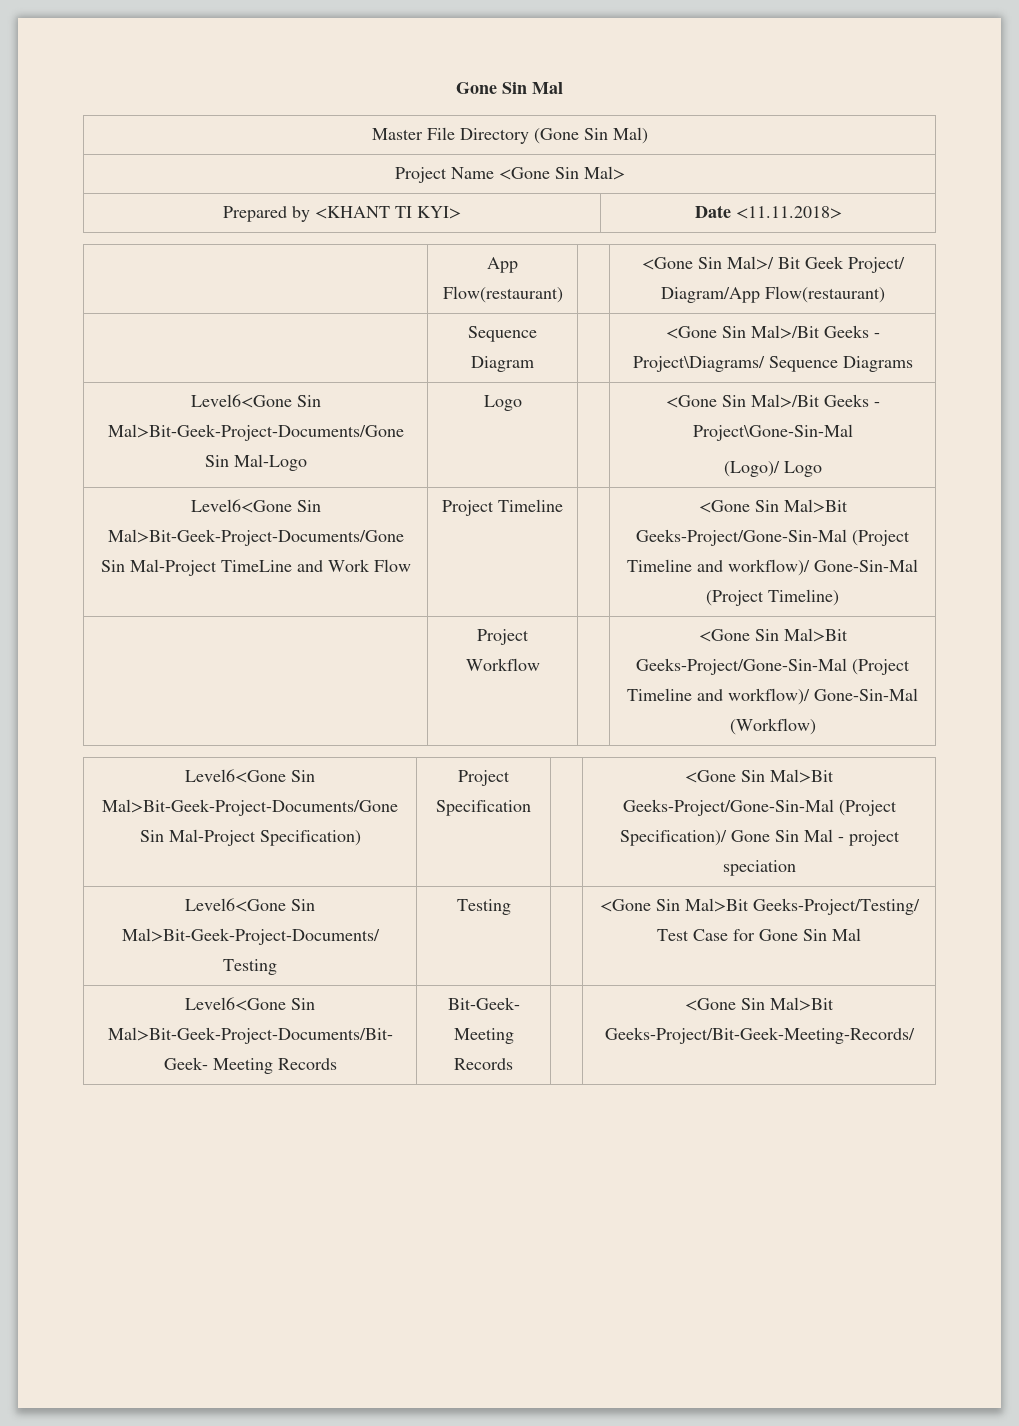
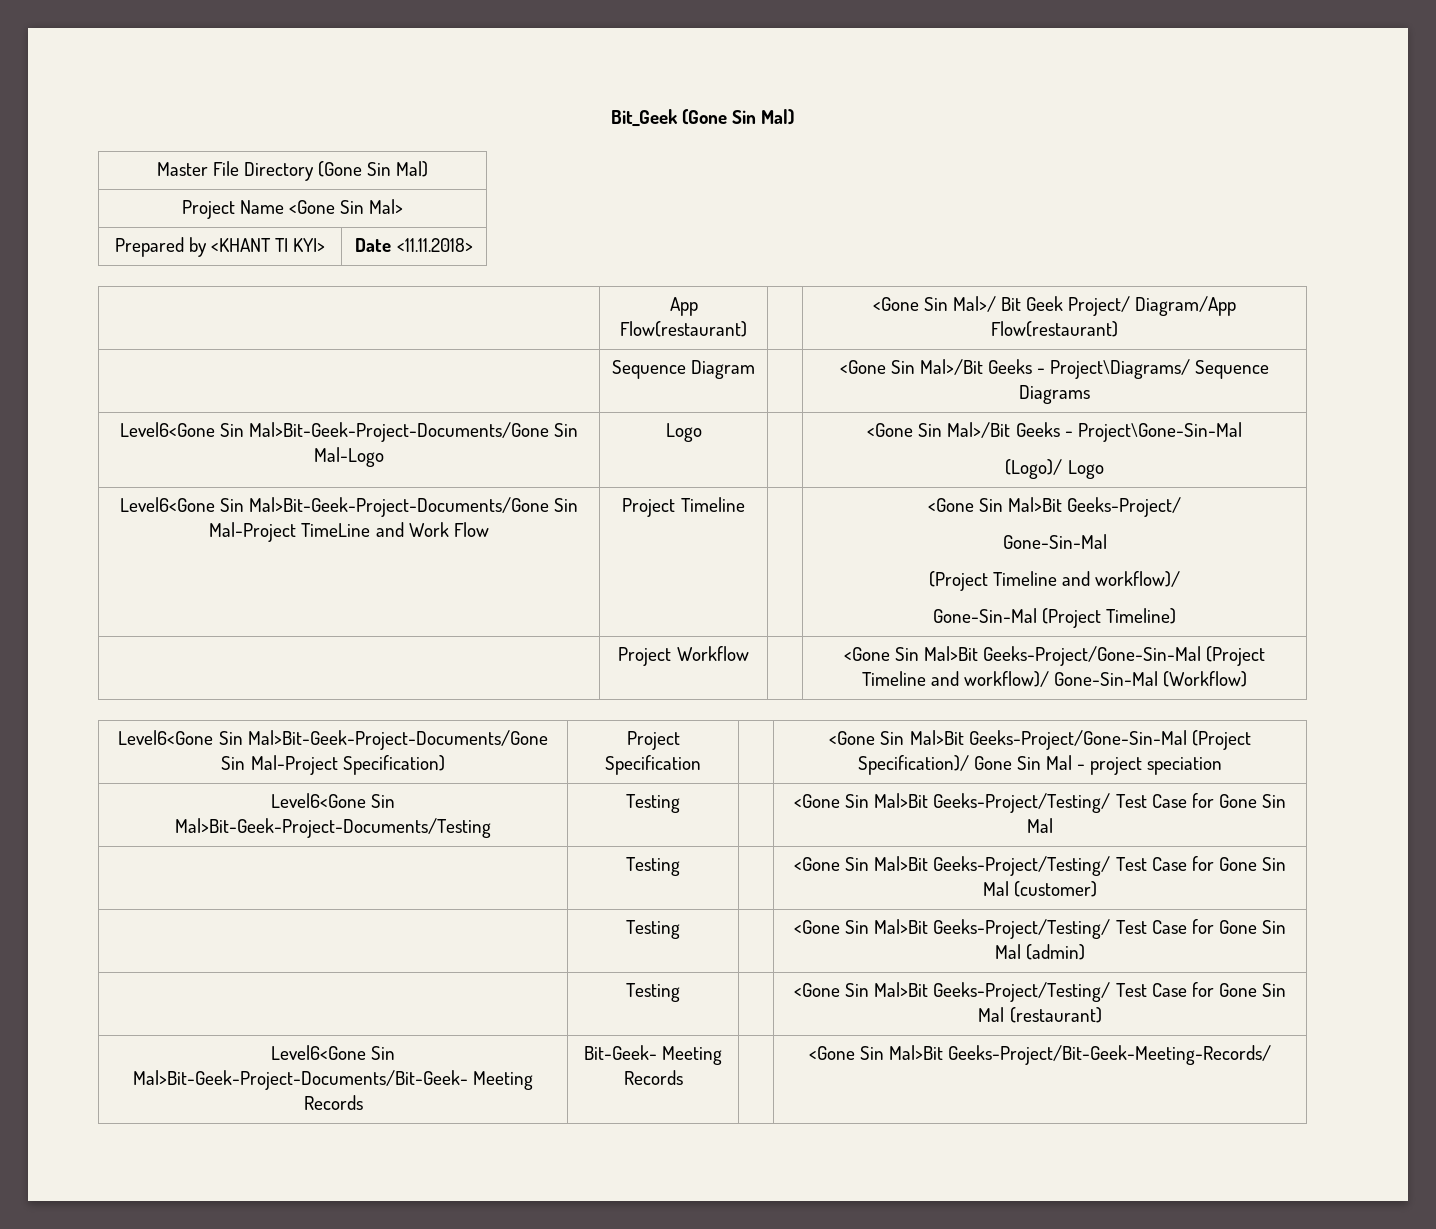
[456,82,563,94] Gone Sin Mal -> [610,109,795,127] Bit_Geek (Gone Sin Mal)
[636,529,910,546] [627,559,810,576] Geeks-Project/Gone-Sin-Mal (Project Timeline and workflow)/ -> [1067,497,1182,517] [1002,534,1107,549] [928,571,1181,591] Geeks-Project/ // Gone-Sin-Mal // (Project Timeline and workflow)/ //
(861, 934) none -> [626,857,680,876] [793,856,1287,876] [982,881,1098,897] [626,920,680,939] [793,919,1287,939] [994,944,1086,960] [626,983,680,1002] [793,982,1287,1002] [978,1007,1102,1023] // | Testing | | <Gone Sin Mal>Bit Geeks-Project/Testing/ Test Case for Gone Sin Mal (customer) // | Testing | | <Gone Sin Mal>Bit Geeks-Project/Testing/ Test Case for Gone Sin Mal (admin) // | Testing | | <Gone Sin Mal>Bit Geeks-Project/Testing/ Test Case for Gone Sin Mal (restaurant)

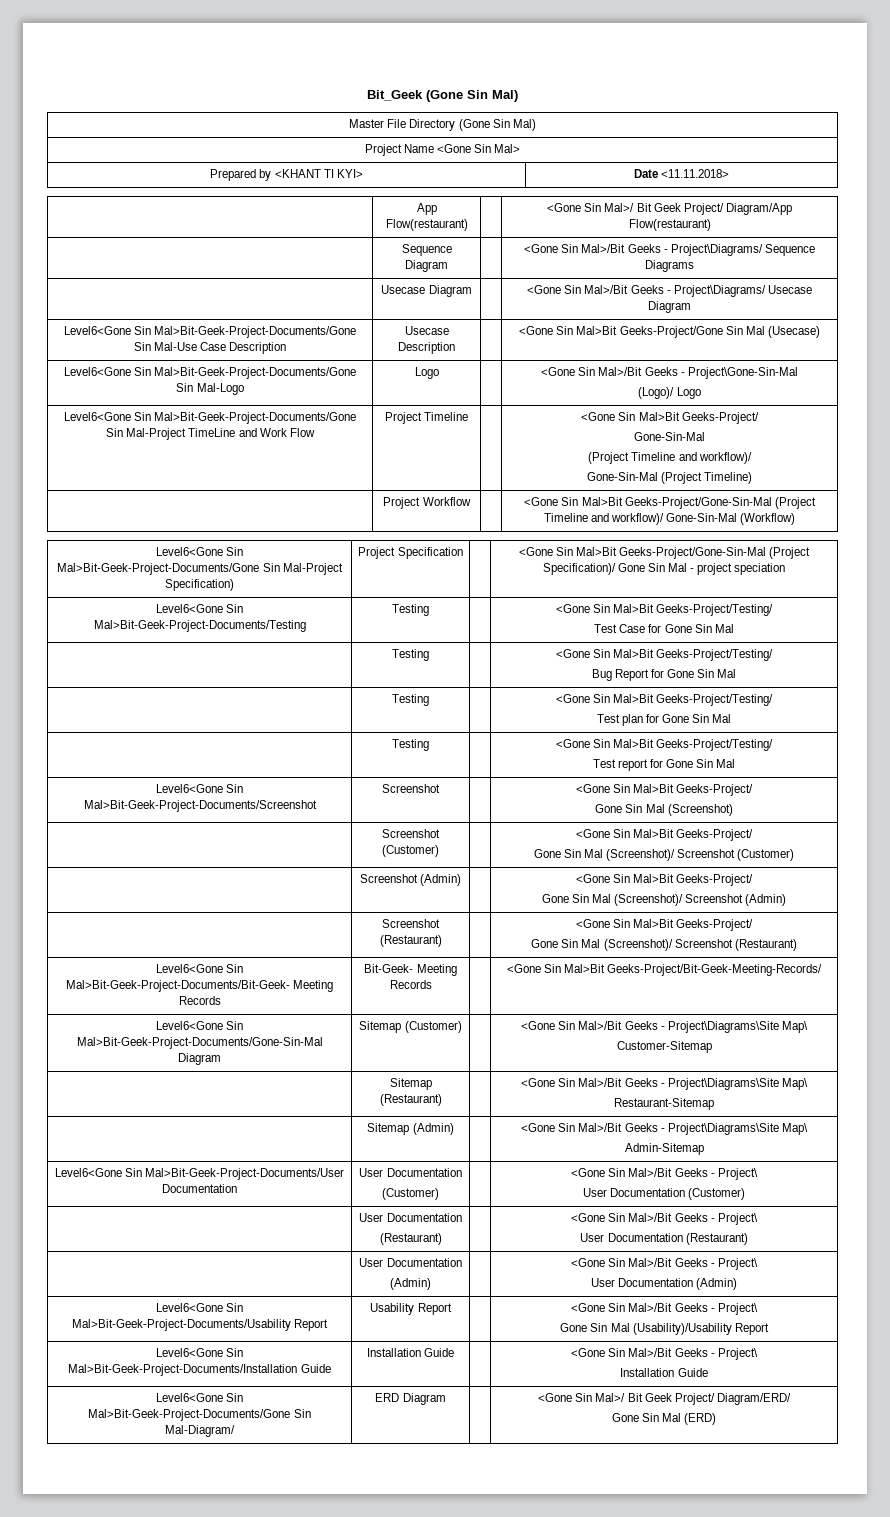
(1090, 394) none -> [381,285,472,297] [527,285,812,297] [648,301,691,313] [63,326,357,338] [133,342,287,354] [404,326,449,335] [398,342,455,354] [519,326,820,338] // | Usecase Diagram | | <Gone Sin Mal>/Bit Geeks - Project\Diagrams/ Usecase Diagram // Level6<Gone Sin Mal>Bit-Geek-Project-Documents/Gone Sin Mal-Use Case Description | Usecase Description | | <Gone Sin Mal>Bit Geeks-Project/Gone Sin Mal (Usecase)
(1111, 803) none -> (774, 610) //
[1115,856,1287,871] [982,881,1098,897] [626,920,680,939] [793,919,1287,939] [994,944,1086,960] [626,983,680,1002] [793,982,1287,1002] [978,1007,1102,1023] Test Case for Gone Sin Mal (customer) // | Testing | | <Gone Sin Mal>Bit Geeks-Project/Testing/ Test Case for Gone Sin Mal (admin) // | Testing | | <Gone Sin Mal>Bit Geeks-Project/Testing/ Test Case for Gone Sin Mal (restaurant) -> [591,669,737,681] [392,694,429,706] [555,694,774,706] [596,714,732,726] [392,739,429,751] [555,739,774,751] [592,759,736,771] [155,784,244,793] [83,800,317,812] [382,784,440,793] [575,784,754,796] [595,804,733,816] [382,829,440,838] [382,845,439,857] [575,829,754,841] [533,849,795,861] [359,874,462,886] [575,874,754,886] [541,894,787,906] [382,919,440,928] [379,935,442,947] [575,919,754,931] [531,939,797,951] // Bug Report for Gone Sin Mal // | Testing | | <Gone Sin Mal>Bit Geeks-Project/Testing/ // Test plan for Gone Sin Mal // | Testing | | <Gone Sin Mal>Bit Geeks-Project/Testing/ // Test report for Gone Sin Mal // Level6<Gone Sin Mal>Bit-Geek-Project-Documents/Screenshot | Screenshot | | <Gone Sin Mal>Bit Geeks-Project/ // Gone Sin Mal (Screenshot) // | Screenshot (Customer) | | <Gone Sin Mal>Bit Geeks-Project/ // Gone Sin Mal (Screenshot)/ Screenshot (Customer) // | Screenshot (Admin) | | <Gone Sin Mal>Bit Geeks-Project/ // Gone Sin Mal (Screenshot)/ Screenshot (Admin) // | Screenshot (Restaurant) | | <Gone Sin Mal>Bit Geeks-Project/ // Gone Sin Mal (Screenshot)/ Screenshot (Restaurant)
(1272, 1055) none -> [155,1021,244,1030] [76,1037,323,1049] [178,1053,221,1065] [359,1021,462,1033] [521,1021,808,1033] [616,1041,712,1053] [389,1078,432,1090] [379,1094,442,1106] [521,1078,808,1090] [614,1098,714,1110] [367,1123,454,1135] [521,1123,808,1135] [624,1143,704,1155] [54,1168,345,1180] [162,1184,237,1193] [359,1168,462,1177] [382,1188,439,1200] [571,1168,758,1180] [582,1188,746,1200] [359,1213,462,1222] [379,1233,442,1245] [571,1213,758,1225] [580,1233,748,1245] [359,1258,462,1267] [390,1278,431,1290] [571,1258,758,1270] [590,1278,738,1290] [155,1303,244,1312] [71,1319,329,1331] [370,1303,452,1315] [571,1303,758,1315] [560,1323,769,1335] [155,1348,244,1357] [68,1364,331,1376] [366,1348,455,1357] [571,1348,758,1360] [620,1368,708,1377] [155,1393,244,1402] [88,1409,311,1421] [165,1425,235,1437] [375,1393,446,1405] [538,1393,791,1405] [611,1413,717,1425] // Level6<Gone Sin Mal>Bit-Geek-Project-Documents/Gone-Sin-Mal Diagram | Sitemap (Customer) | | <Gone Sin Mal>/Bit Geeks - Project\Diagrams\Site Map\ // Customer-Sitemap // | Sitemap (Restaurant) | | <Gone Sin Mal>/Bit Geeks - Project\Diagrams\Site Map\ // Restaurant-Sitemap // | Sitemap (Admin) | | <Gone Sin Mal>/Bit Geeks - Project\Diagrams\Site Map\ // Admin-Sitemap // Level6<Gone Sin Mal>Bit-Geek-Project-Documents/User Documentation | User Documentation // (Customer) | | <Gone Sin Mal>/Bit Geeks - Project\ // User Documentation (Customer) // | User Documentation // (Restaurant) | | <Gone Sin Mal>/Bit Geeks - Project\ // User Documentation (Restaurant) // | User Documentation // (Admin) | | <Gone Sin Mal>/Bit Geeks - Project\ // User Documentation (Admin) // Level6<Gone Sin Mal>Bit-Geek-Project-Documents/Usability Report | Usability Report | | <Gone Sin Mal>/Bit Geeks - Project\ // Gone Sin Mal (Usability)/Usability Report // Level6<Gone Sin Mal>Bit-Geek-Project-Documents/Installation Guide | Installation Guide | | <Gone Sin Mal>/Bit Geeks - Project\ // Installation Guide // Level6<Gone Sin Mal>Bit-Geek-Project-Documents/Gone Sin Mal-Diagram/ | ERD Diagram | | <Gone Sin Mal>/ Bit Geek Project/ Diagram/ERD/ // Gone Sin Mal (ERD)

